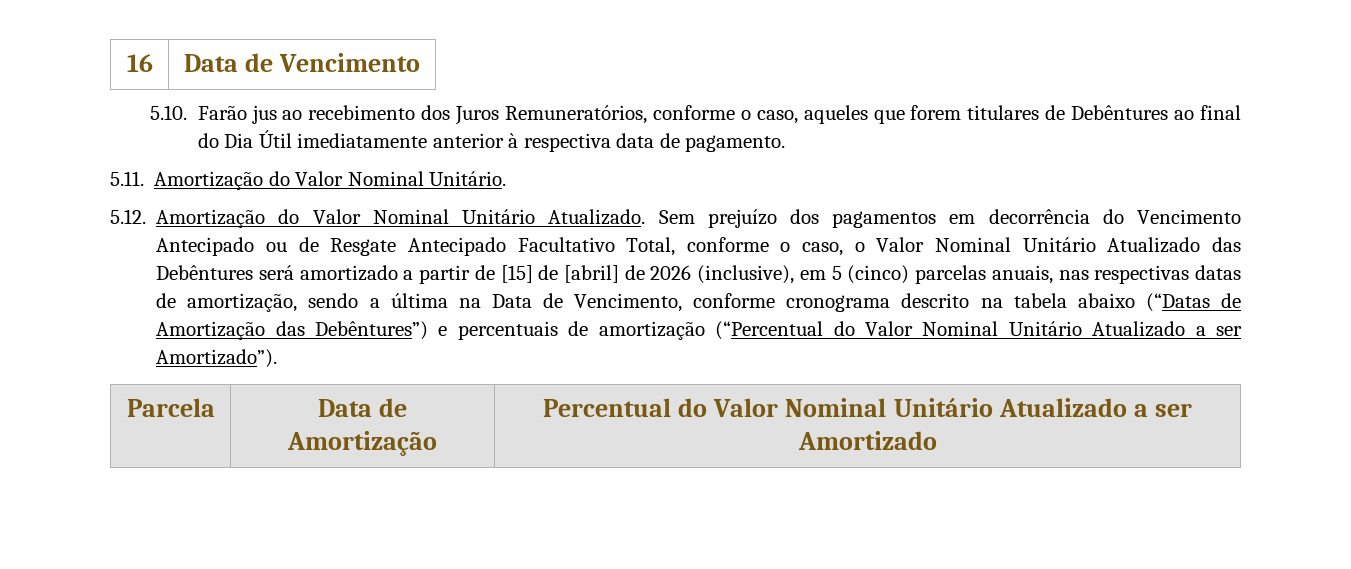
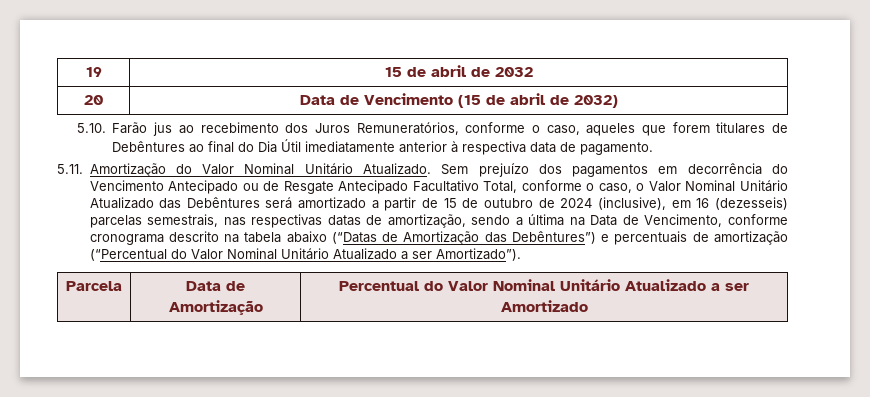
[126,54,153,72] [183,53,421,72] 16 | Data de Vencimento -> [85,67,102,77] [384,65,533,77] [84,95,103,105] [299,93,618,108] 19 | 15 de abril de 2032 // 20 | Data de Vencimento (15 de abril de 2032)
[429,171,507,186] [110,209,449,228] Unitário. // 5.12. Amortização do Valor Nominal -> (295, 169) none
[500,265,1053,284] [15] de [abril] de 2026 (inclusive), em 5 (cinco) parcelas anuais, -> [443,197,788,210] [89,214,219,228] 15 de outubro de 2024 (inclusive), em 16 (dezesseis) parcelas semestrais,

